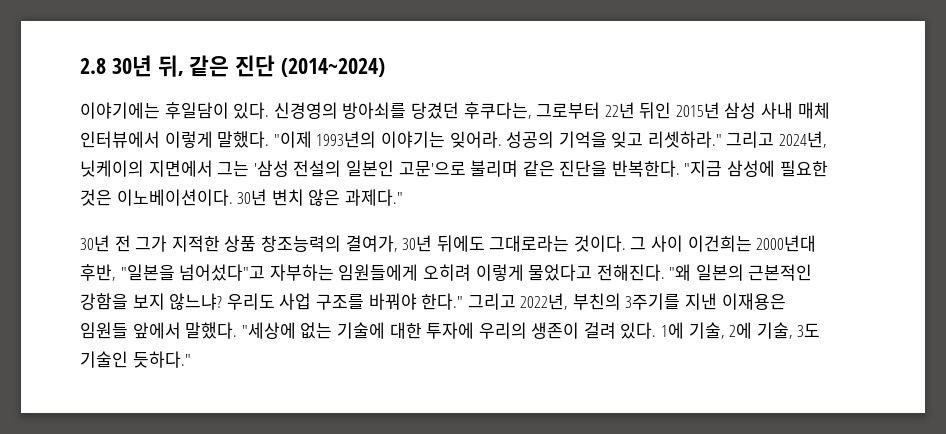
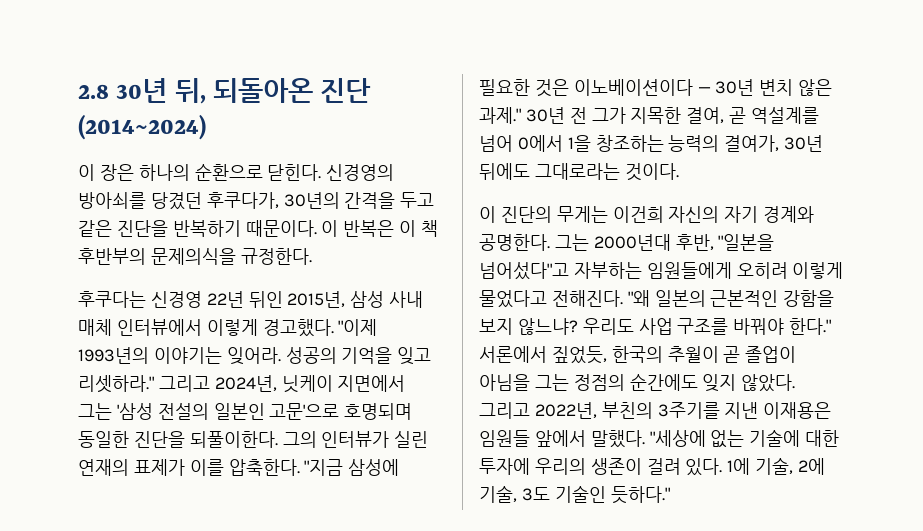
[189,55,230,77] 같은 -> [212,78,313,103] 되돌아온
[80,102,601,119] 이야기에는 후일담이 있다. 신경영의 방아쇠를 당겼던 후쿠다는, 그로부터 -> [78,163,395,181] [78,192,435,210] [78,220,439,237] [78,248,312,265] [78,291,202,308] 이 장은 하나의 순환으로 닫힌다. 신경영의 방아쇠를 당겼던 후쿠다가, 30년의 간격을 두고 같은 진단을 반복하기 때문이다. 이 반복은 이 책 후반부의 문제의식을 규정한다. // 후쿠다는 신경영
[675,102,720,119] 2015년 -> [287,291,346,308] 2015년,
[217,131,270,148] 말했다. -> [262,319,334,337] 경고했다.
[80,160,144,177] 닛케이의 -> [281,375,333,393] 닛케이
[470,160,680,177] 불리며 같은 진단을 반복한다. -> [344,403,413,420] [78,431,429,448] [78,459,300,476] 호명되며 동일한 진단을 되풀이한다. 그의 인터뷰가 실린 연재의 표제가 이를 압축한다.
[116,189,233,206] 이노베이션이다. -> [573,79,711,96] 이노베이션이다 —
[344,189,403,206] 과제다." // -> [479,107,521,124] 과제."
[171,235,341,252] 지적한 상품 창조능력의 -> [630,107,820,124] [479,135,720,152] 지목한 결여, 곧 역설계를 넘어 0에서 1을 창조하는 능력의
[630,235,752,252] 그 사이 이건희는 -> [479,206,815,223] [479,234,589,251] // 이 진단의 무게는 이건희 자신의 자기 경계와 공명한다. 그는
(464, 301) none -> [479,346,797,364] [479,373,796,392] 서론에서 짚었듯, 한국의 추월이 곧 졸업이 아님을 그는 정점의 순간에도 잊지 않았다.

